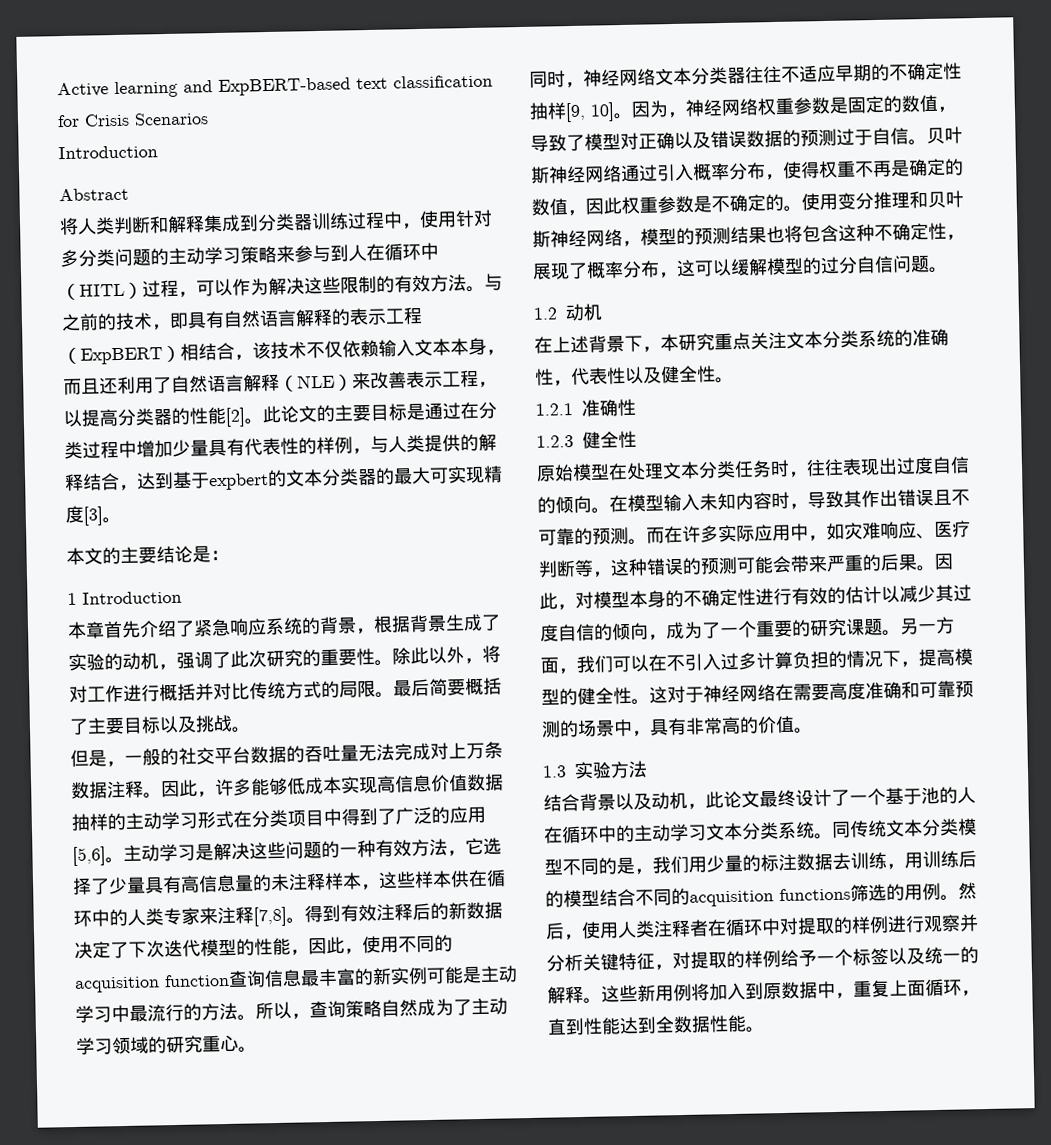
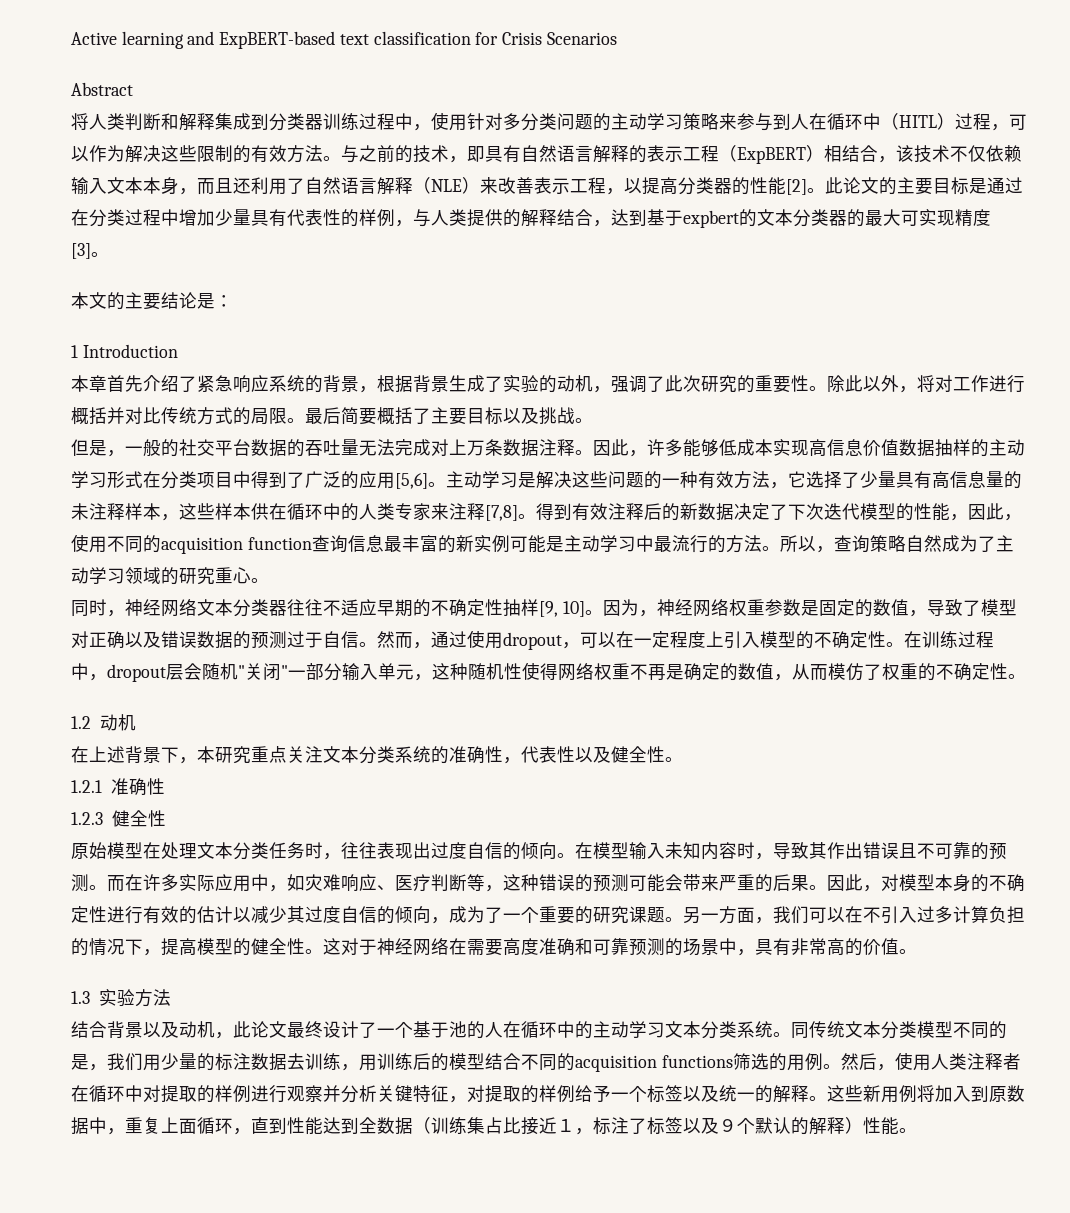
[58,145,158,160] // Introduction -> (617, 38) none
[926,126,963,145] [531,161,820,184] 贝叶斯神经网络通过引入概率分布，使得 -> [377,630,994,650] [71,662,594,682] 然而，通过使用dropout，可以在一定程度上引入模型的不确定性。在训练过程中，dropout层会随机"关闭"一部分输入单元，这种随机性使得网络
[585,190,964,215] [532,222,965,248] [532,254,930,280] 因此权重参数是不确定的。使用变分推理和贝叶斯神经网络，模型的预测结果也将包含这种不确定性，展现了概率分布，这可以缓解模型的过分自信问题 -> [792,663,1008,681] 从而模仿了权重的不确定性
(711, 1024) none -> [413,1117,863,1135] （训练集占比接近１，标注了标签以及９个默认的解释）

